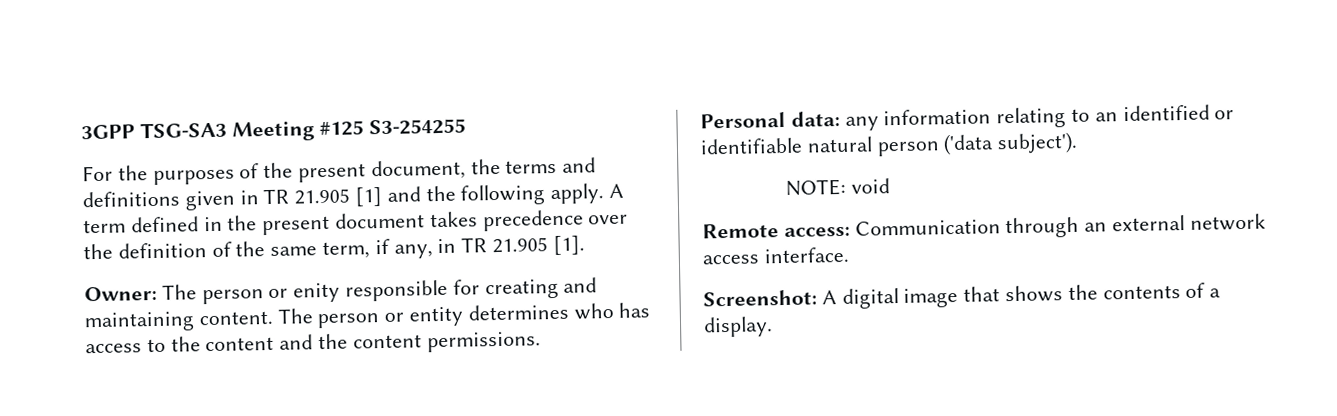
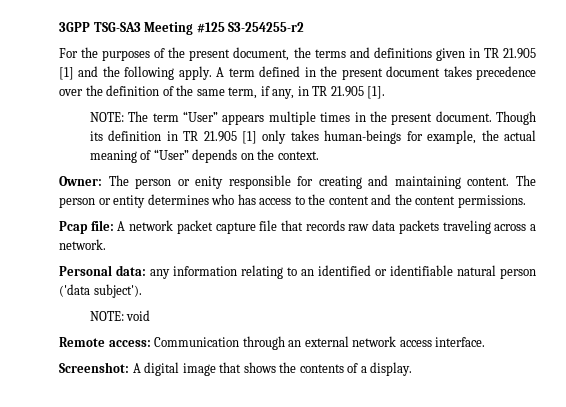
[369,118,467,136] S3-254255 -> [228,22,305,32] S3-254255-r2
(585, 245) none -> [89,111,536,125] [89,130,536,144] [89,149,319,163] // NOTE: The term “User” appears multiple times in the present document. Though its definition in TR 21.905 [1] only takes human-beings for example, the actual meaning of “User” depends on the context.
(541, 342) none -> [59,220,537,234] [59,239,106,250] // Pcap file: A network packet capture file that records raw data packets traveling across a network.

